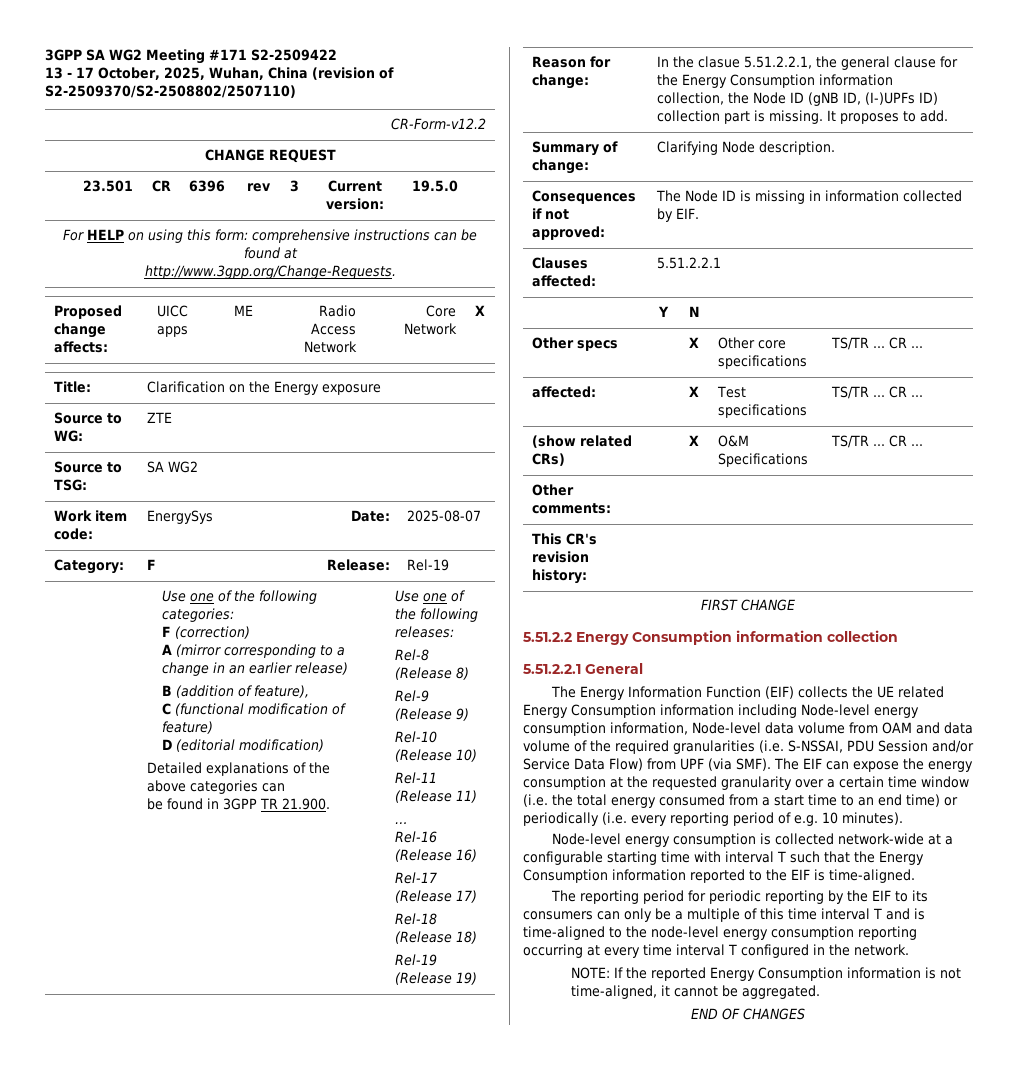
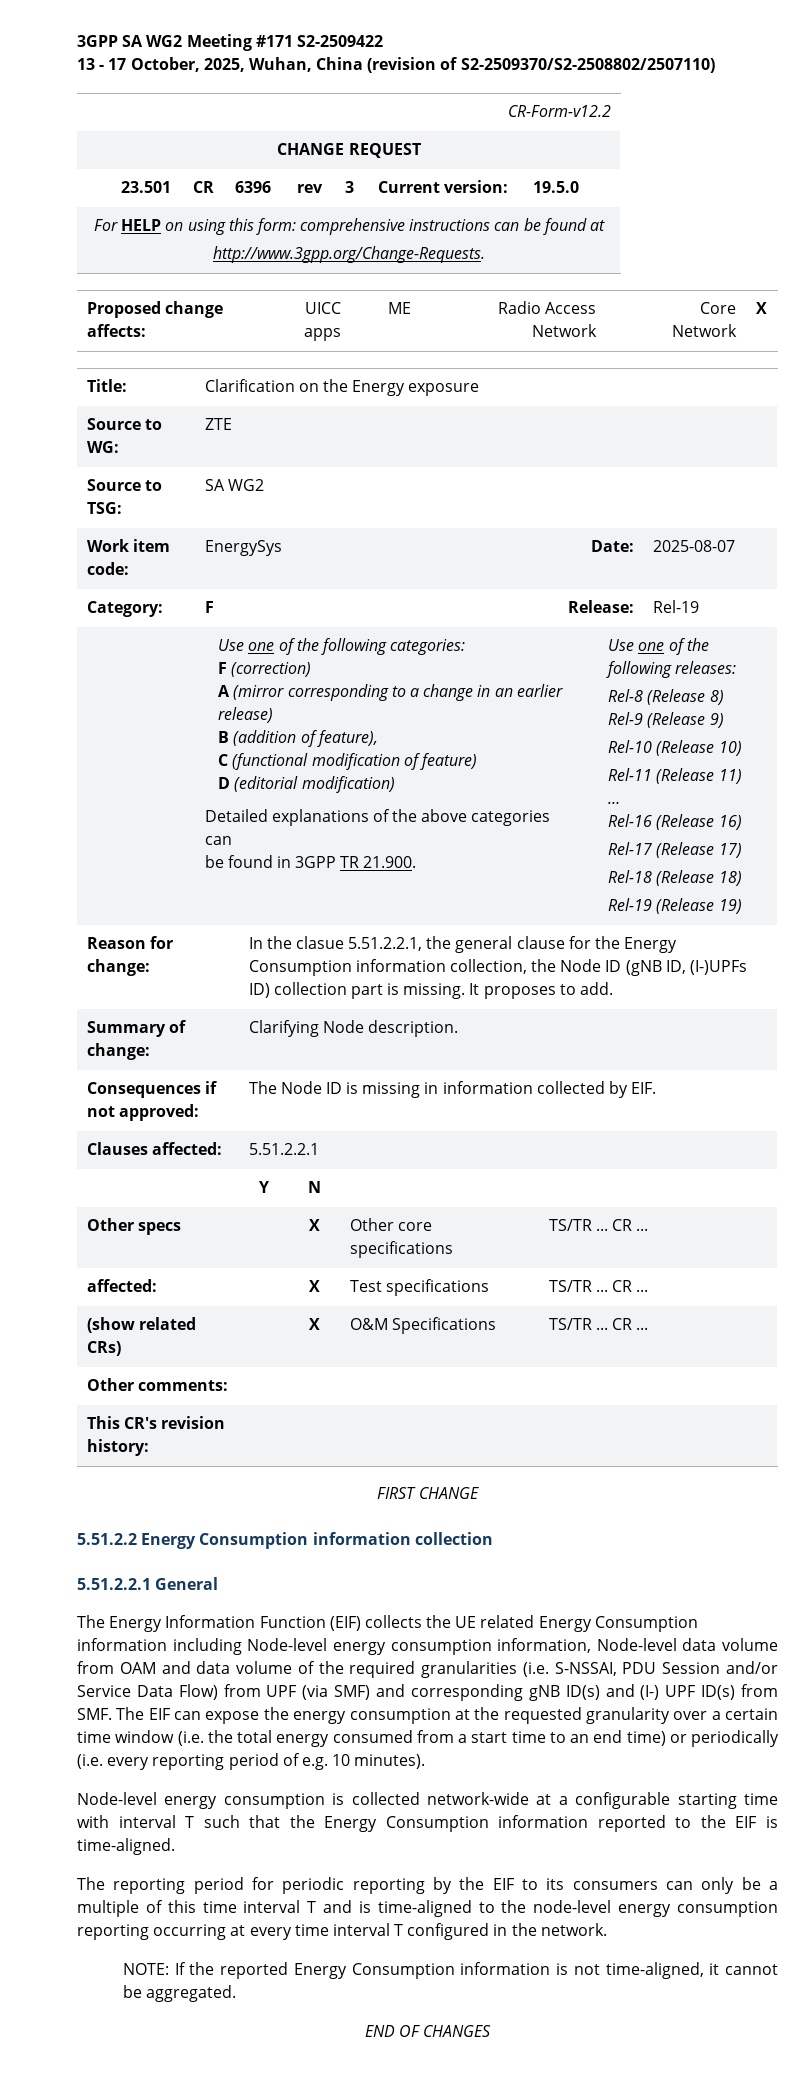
[736,758,771,771] SMF). -> [334,1684,779,1701] [77,1708,112,1720] SMF) and corresponding gNB ID(s) and (I-) UPF ID(s) from SMF.

